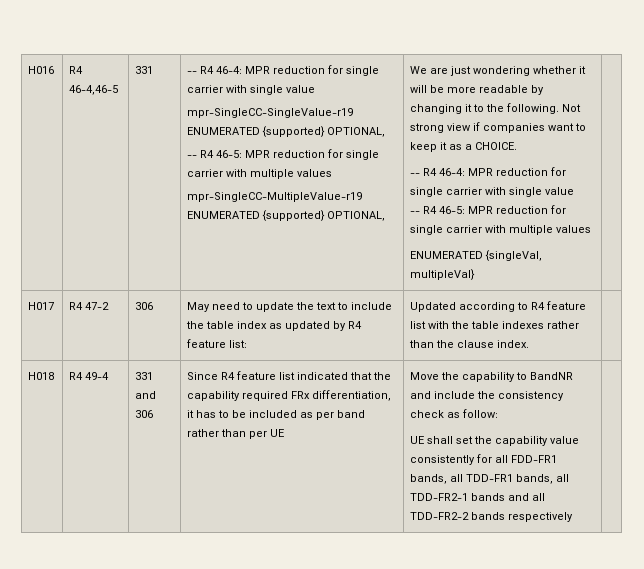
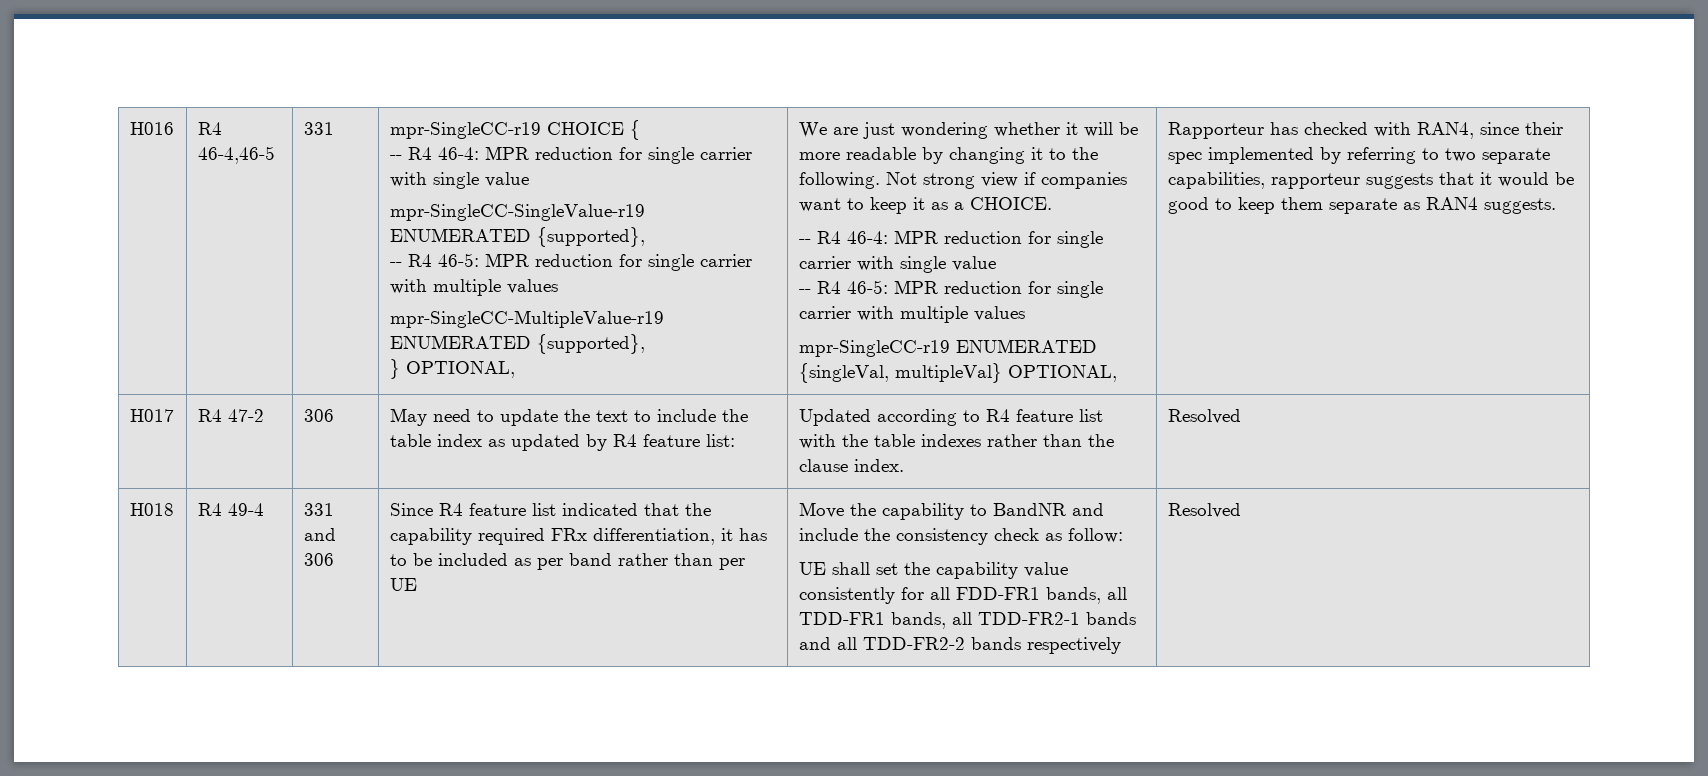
(154, 70) none -> [389,120,640,140] mpr-SingleCC-r19 CHOICE { //
[262,126,386,137] {supported} OPTIONAL, -> [536,227,645,247] {supported},
[262,210,326,221] {supported} -> [536,334,645,354] [389,359,400,379] {supported}, // }
(592, 229) none -> [798,340,950,357] mpr-SingleCC-r19
(476, 274) | -> [1007,365,1117,382] [1167,122,1563,139] [1167,147,1550,164] [1167,172,1574,189] [1167,197,1556,214] OPTIONAL, | Rapporteur has checked with RAN4, since their spec implemented by referring to two separate capabilities, rapporteur suggests that it would be good to keep them separate as RAN4 suggests.
(530, 344) none -> [1167,409,1241,424] Resolved
(574, 517) none -> [1167,503,1241,518] Resolved

